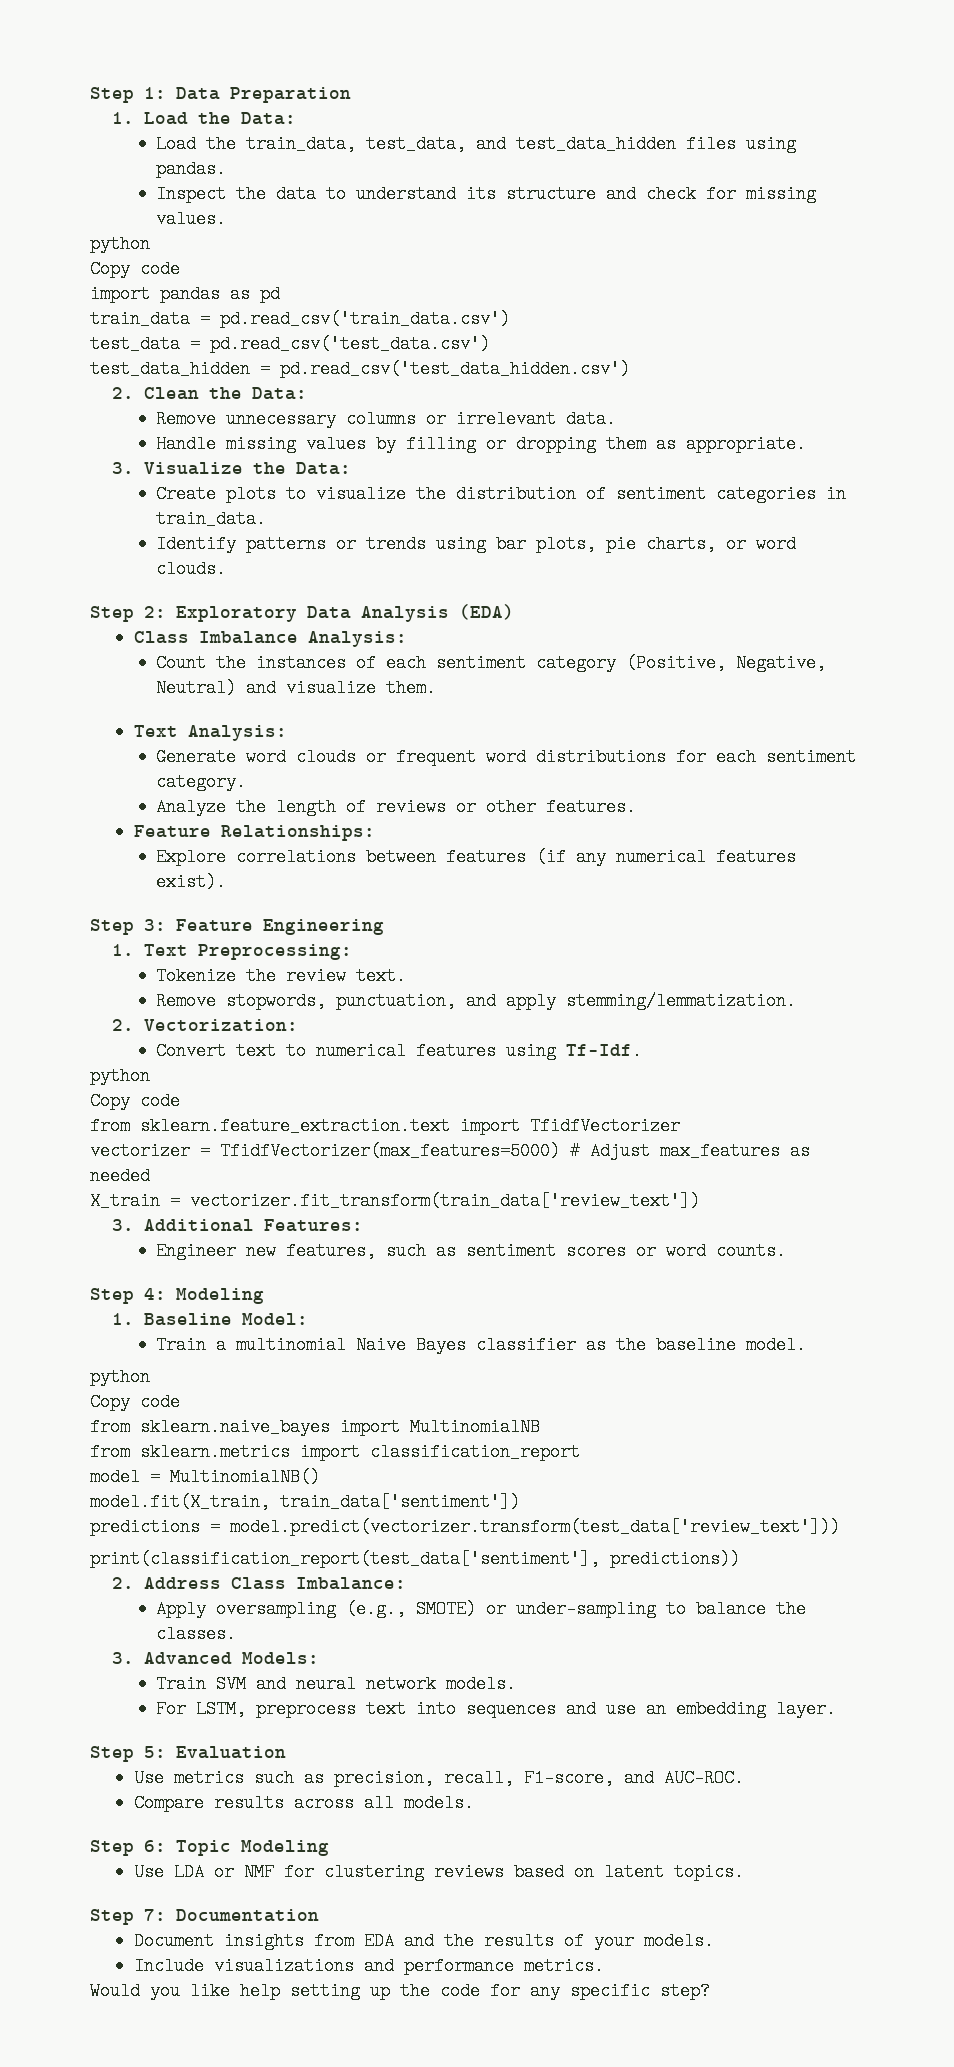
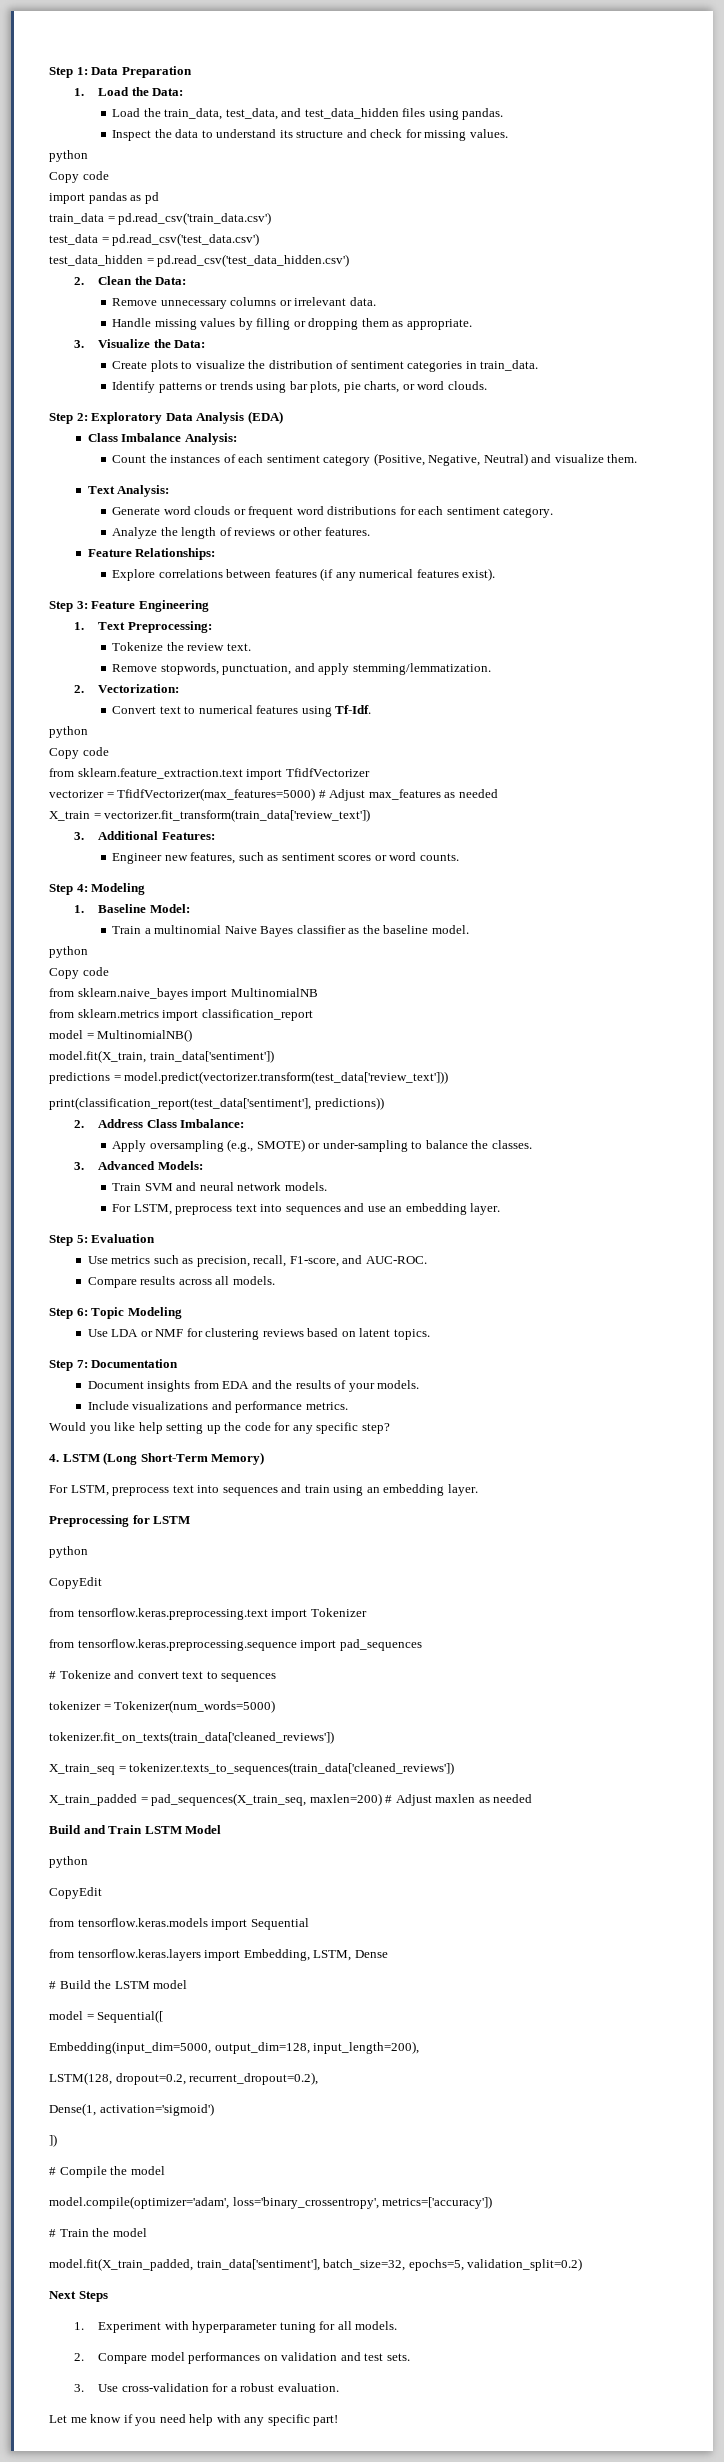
(710, 1991) none -> [49,1452,265,1465] [49,1484,478,1496] [49,1515,191,1527] [49,1546,88,1558] [49,1577,102,1589] [49,1608,367,1620] [49,1639,422,1651] [49,1670,277,1682] [49,1700,276,1713] [49,1731,334,1744] [49,1762,455,1775] [49,1793,533,1806] [49,1825,222,1834] [49,1856,88,1868] [49,1887,102,1899] [49,1918,309,1930] [49,1949,388,1961] [49,1980,188,1989] [49,2010,164,2023] [49,2041,420,2054] [49,2072,319,2085] [49,2103,214,2116] [49,2134,57,2147] [49,2166,165,2178] [49,2196,493,2209] [49,2228,147,2237] [49,2258,583,2271] [49,2291,108,2302] [73,2321,398,2333] [73,2352,410,2364] [73,2383,339,2392] [49,2414,339,2426] // 4. LSTM (Long Short-Term Memory) // For LSTM, preprocess text into sequences and train using an embedding layer. // Preprocessing for LSTM // python // CopyEdit // from tensorflow.keras.preprocessing.text import Tokenizer // from tensorflow.keras.preprocessing.sequence import pad_sequences // # Tokenize and convert text to sequences // tokenizer = Tokenizer(num_words=5000) // tokenizer.fit_on_texts(train_data['cleaned_reviews']) // X_train_seq = tokenizer.texts_to_sequences(train_data['cleaned_reviews']) // X_train_padded = pad_sequences(X_train_seq, maxlen=200) # Adjust maxlen as needed // Build and Train LSTM Model // python // CopyEdit // from tensorflow.keras.models import Sequential // from tensorflow.keras.layers import Embedding, LSTM, Dense // # Build the LSTM model // model = Sequential([ // Embedding(input_dim=5000, output_dim=128, input_length=200), // LSTM(128, dropout=0.2, recurrent_dropout=0.2), // Dense(1, activation='sigmoid') // ]) // # Compile the model // model.compile(optimizer='adam', loss='binary_crossentropy', metrics=['accuracy']) // # Train the model // model.fit(X_train_padded, train_data['sentiment'], batch_size=32, epochs=5, validation_split=0.2) // Next Steps // 1. Experiment with hyperparameter tuning for all models. // 2. Compare model performances on validation and test sets. // 3. Use cross-validation for a robust evaluation. // Let me know if you need help with any specific part!

